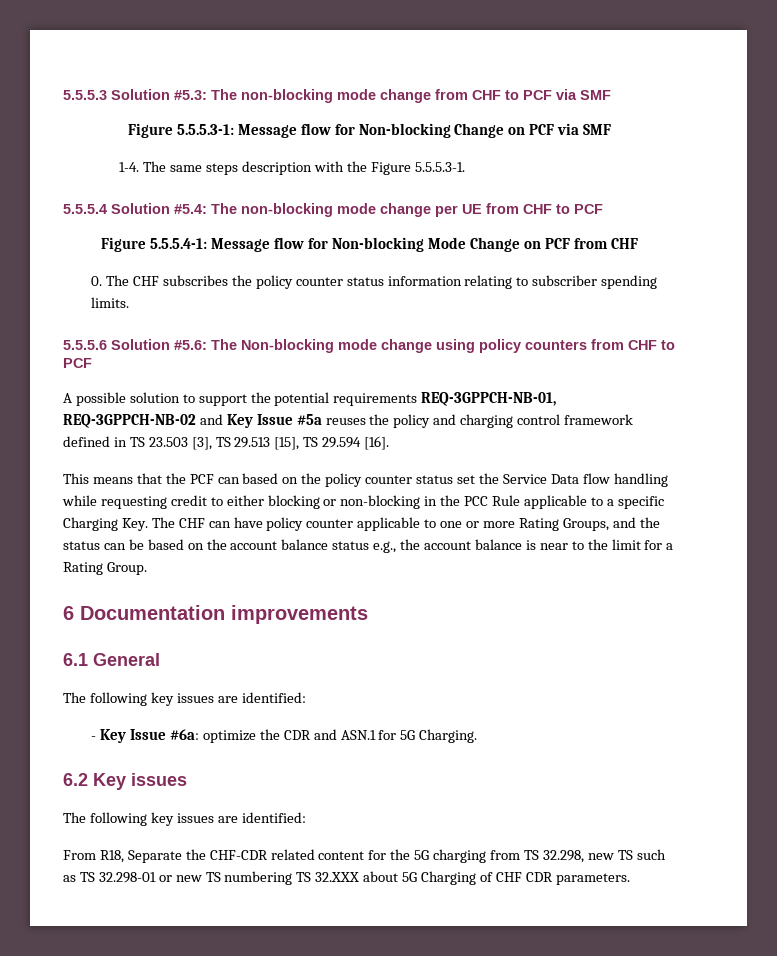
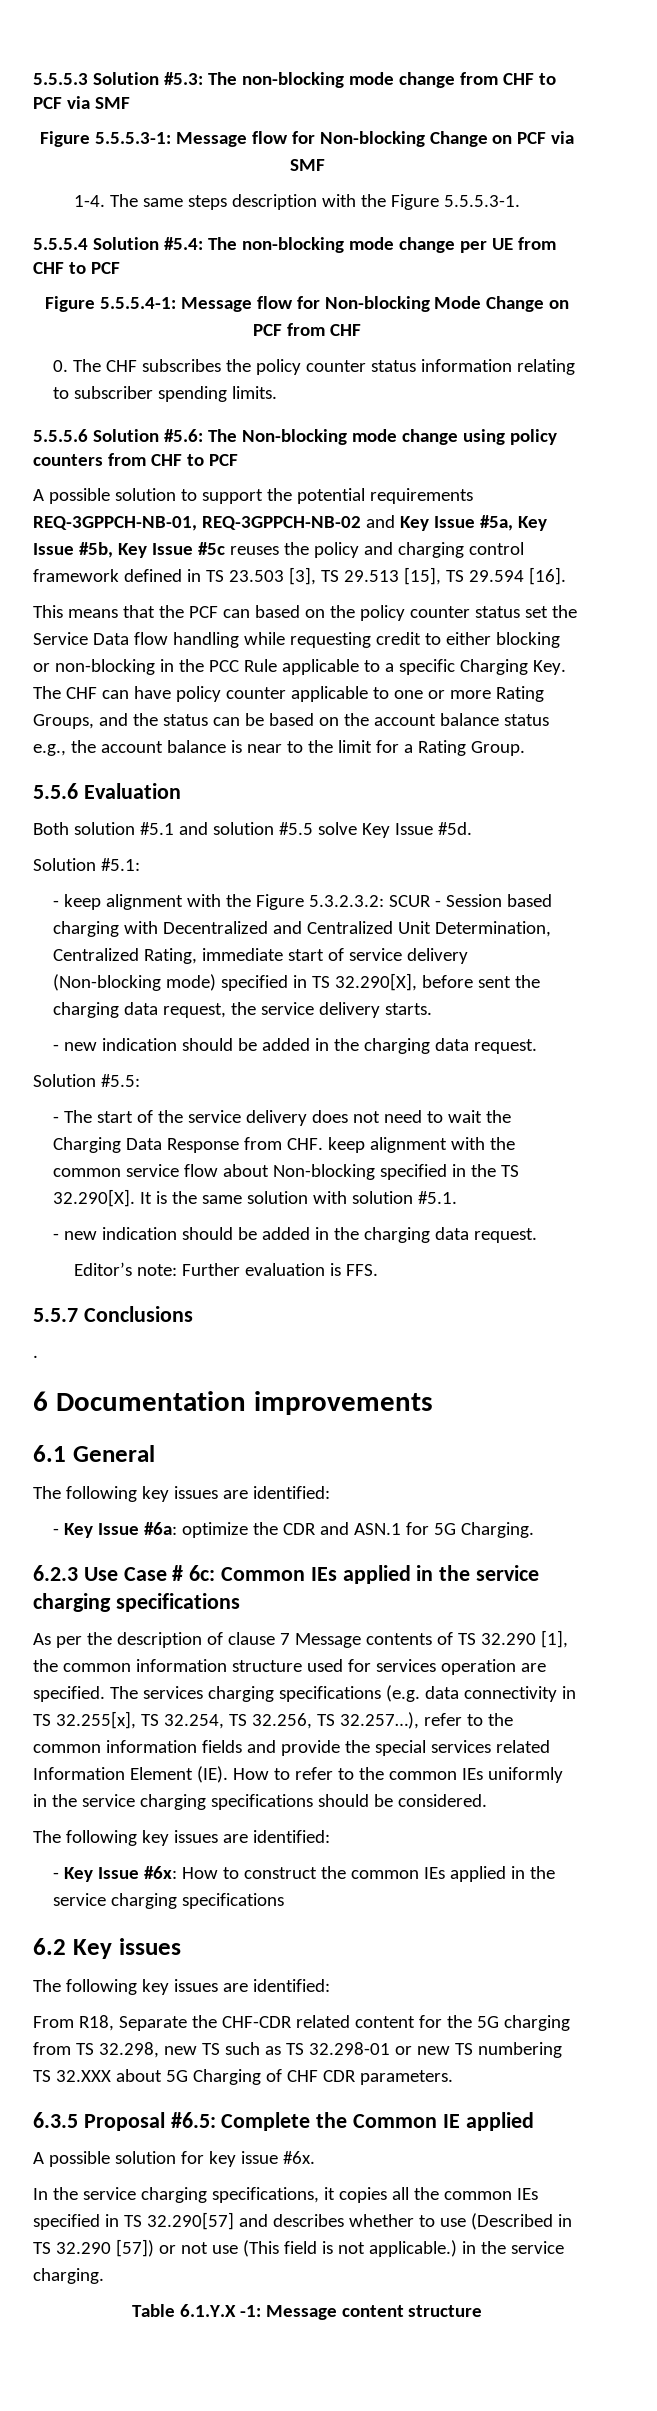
[296,414,322,425] #5a -> [479,515,547,531] [33,542,225,558] #5a, Key Issue #5b, Key Issue #5c
(147, 568) none -> [33,783,181,799] [33,822,472,838] [33,858,140,871] [53,894,553,910] [53,921,552,937] [53,948,469,964] [53,973,541,991] [53,1002,433,1018] [53,1038,538,1054] [33,1074,140,1087] [53,1110,512,1126] [53,1137,516,1153] [53,1164,520,1180] [53,1189,458,1207] [53,1227,538,1243] [73,1262,378,1276] [33,1306,193,1322] [33,1355,38,1358] // 5.5.6 Evaluation // Both solution #5.1 and solution #5.5 solve Key Issue #5d. // Solution #5.1: // - keep alignment with the Figure 5.3.2.3.2: SCUR - Session based charging with Decentralized and Centralized Unit Determination, Centralized Rating, immediate start of service delivery (Non-blocking mode) specified in TS 32.290[X], before sent the charging data request, the service delivery starts. // - new indication should be added in the charging data request. // Solution #5.5: // - The start of the service delivery does not need to wait the Charging Data Response from CHF. keep alignment with the common service flow about Non-blocking specified in the TS 32.290[X]. It is the same solution with solution #5.1. // - new indication should be added in the charging data request. // Editor’s note: Further evaluation is FFS. // 5.5.7 Conclusions // .
(478, 736) none -> [33,1565,540,1584] [33,1593,240,1612] [33,1630,568,1648] [33,1659,546,1675] [33,1685,576,1702] [33,1711,513,1729] [33,1740,550,1756] [33,1766,563,1783] [33,1794,487,1810] [33,1830,330,1846] [53,1866,556,1882] [53,1893,285,1909] // 6.2.3 Use Case # 6c: Common IEs applied in the service charging specifications // As per the description of clause 7 Message contents of TS 32.290 [1], the common information structure used for services operation are specified. The services charging specifications (e.g. data connectivity in TS 32.255[x], TS 32.254, TS 32.256, TS 32.257…), refer to the common information fields and provide the special services related Information Element (IE). How to refer to the common IEs uniformly in the service charging specifications should be considered. // The following key issues are identified: // - Key Issue #6x: How to construct the common IEs applied in the service charging specifications
(630, 879) none -> [33,2112,534,2131] [33,2151,315,2167] [33,2187,538,2203] [33,2212,572,2230] [33,2239,564,2257] [33,2268,104,2284] [131,2304,483,2320] // 6.3.5 Proposal #6.5: Complete the Common IE applied // A possible solution for key issue #6x. // In the service charging specifications, it copies all the common IEs specified in TS 32.290[57] and describes whether to use (Described in TS 32.290 [57]) or not use (This field is not applicable.) in the service charging. // Table 6.1.Y.X -1: Message content structure

